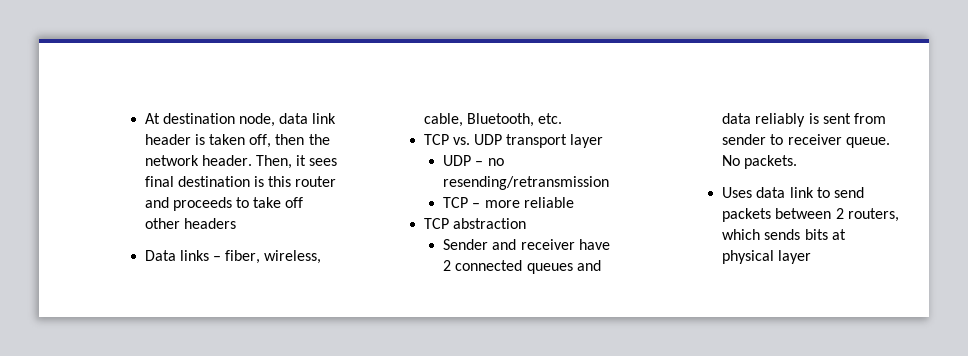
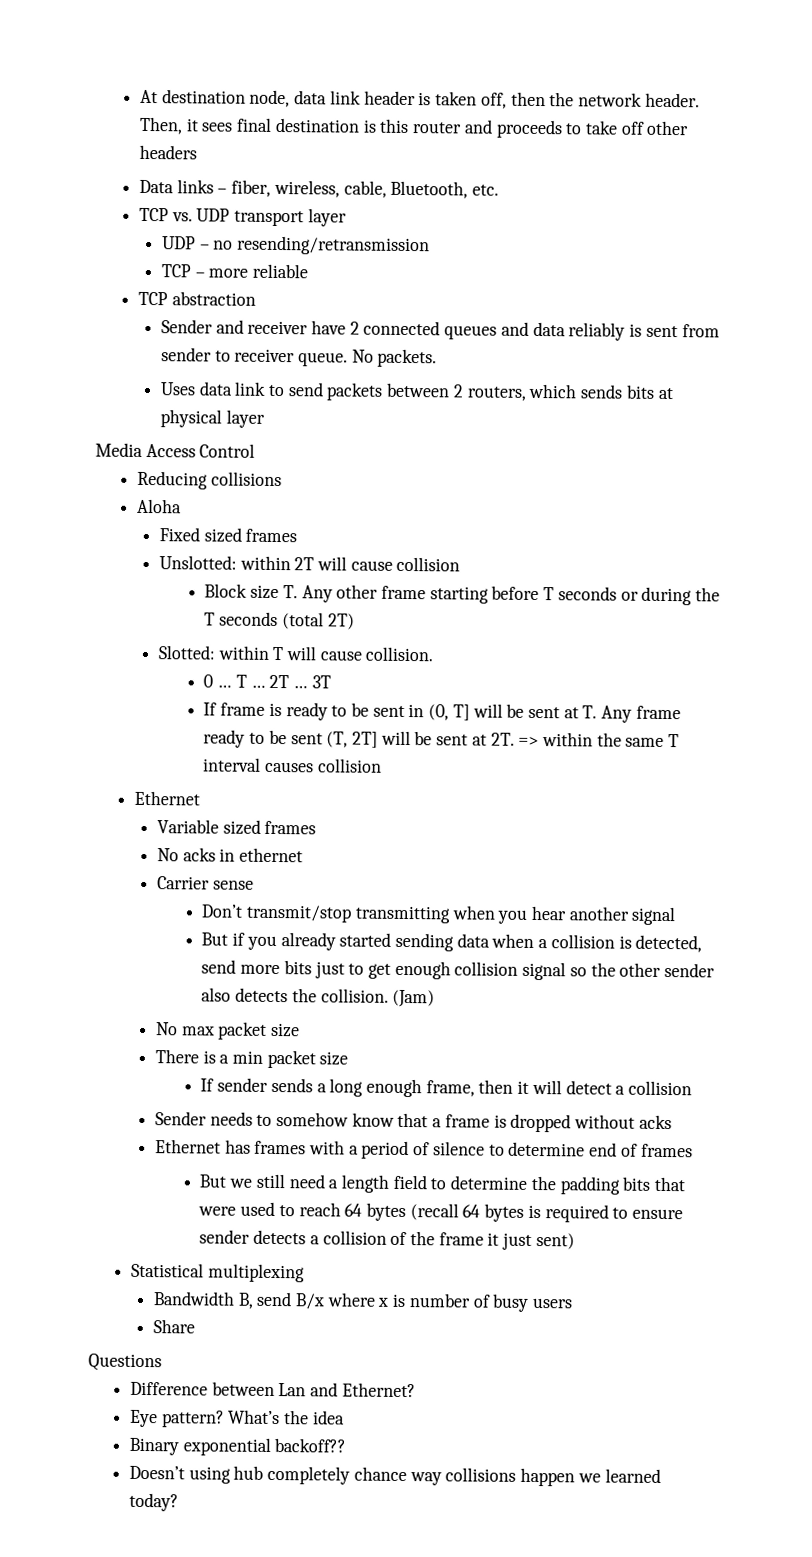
(812, 257) none -> [95,442,256,458] [137,470,282,490] [137,498,183,514] [158,527,298,543] [158,555,461,572] [204,583,721,606] [204,611,355,630] [157,645,435,662] [203,674,331,689] [203,702,681,723] [203,729,680,748] [203,757,382,773] [134,790,201,806] [156,819,317,835] [156,847,303,863] [156,876,254,890] [201,904,677,926] [201,932,703,953] [201,959,716,981] [201,987,436,1008] [155,1021,300,1040] [154,1049,349,1069] [200,1077,693,1098] [154,1111,672,1133] [154,1139,693,1160] [199,1173,686,1195] [198,1201,684,1223] [199,1229,575,1250] [131,1262,305,1283] [152,1291,574,1312] [152,1319,195,1334] [88,1353,162,1372] [130,1381,416,1398] [130,1409,345,1428] [129,1437,347,1456] [129,1465,661,1487] [129,1492,180,1512] // Media Access Control // Reducing collisions // Aloha // Fixed sized frames // Unslotted: within 2T will cause collision // Block size T. Any other frame starting before T seconds or during the T seconds (total 2T) // Slotted: within T will cause collision. // 0 … T … 2T … 3T // If frame is ready to be sent in (0, T] will be sent at T. Any frame ready to be sent (T, 2T] will be sent at 2T. => within the same T interval causes collision // Ethernet // Variable sized frames // No acks in ethernet // Carrier sense // Don’t transmit/stop transmitting when you hear another signal // But if you already started sending data when a collision is detected, send more bits just to get enough collision signal so the other sender also detects the collision. (Jam) // No max packet size // There is a min packet size // If sender sends a long enough frame, then it will detect a collision // Sender needs to somehow know that a frame is dropped without acks // Ethernet has frames with a period of silence to determine end of frames // But we still need a length field to determine the padding bits that were used to reach 64 bytes (recall 64 bytes is required to ensure sender detects a collision of the frame it just sent) // Statistical multiplexing // Bandwidth B, send B/x where x is number of busy users // Share // Questions // Difference between Lan and Ethernet? // Eye pattern? What’s the idea // Binary exponential backoff?? // Doesn’t using hub completely chance way collisions happen we learned today?

